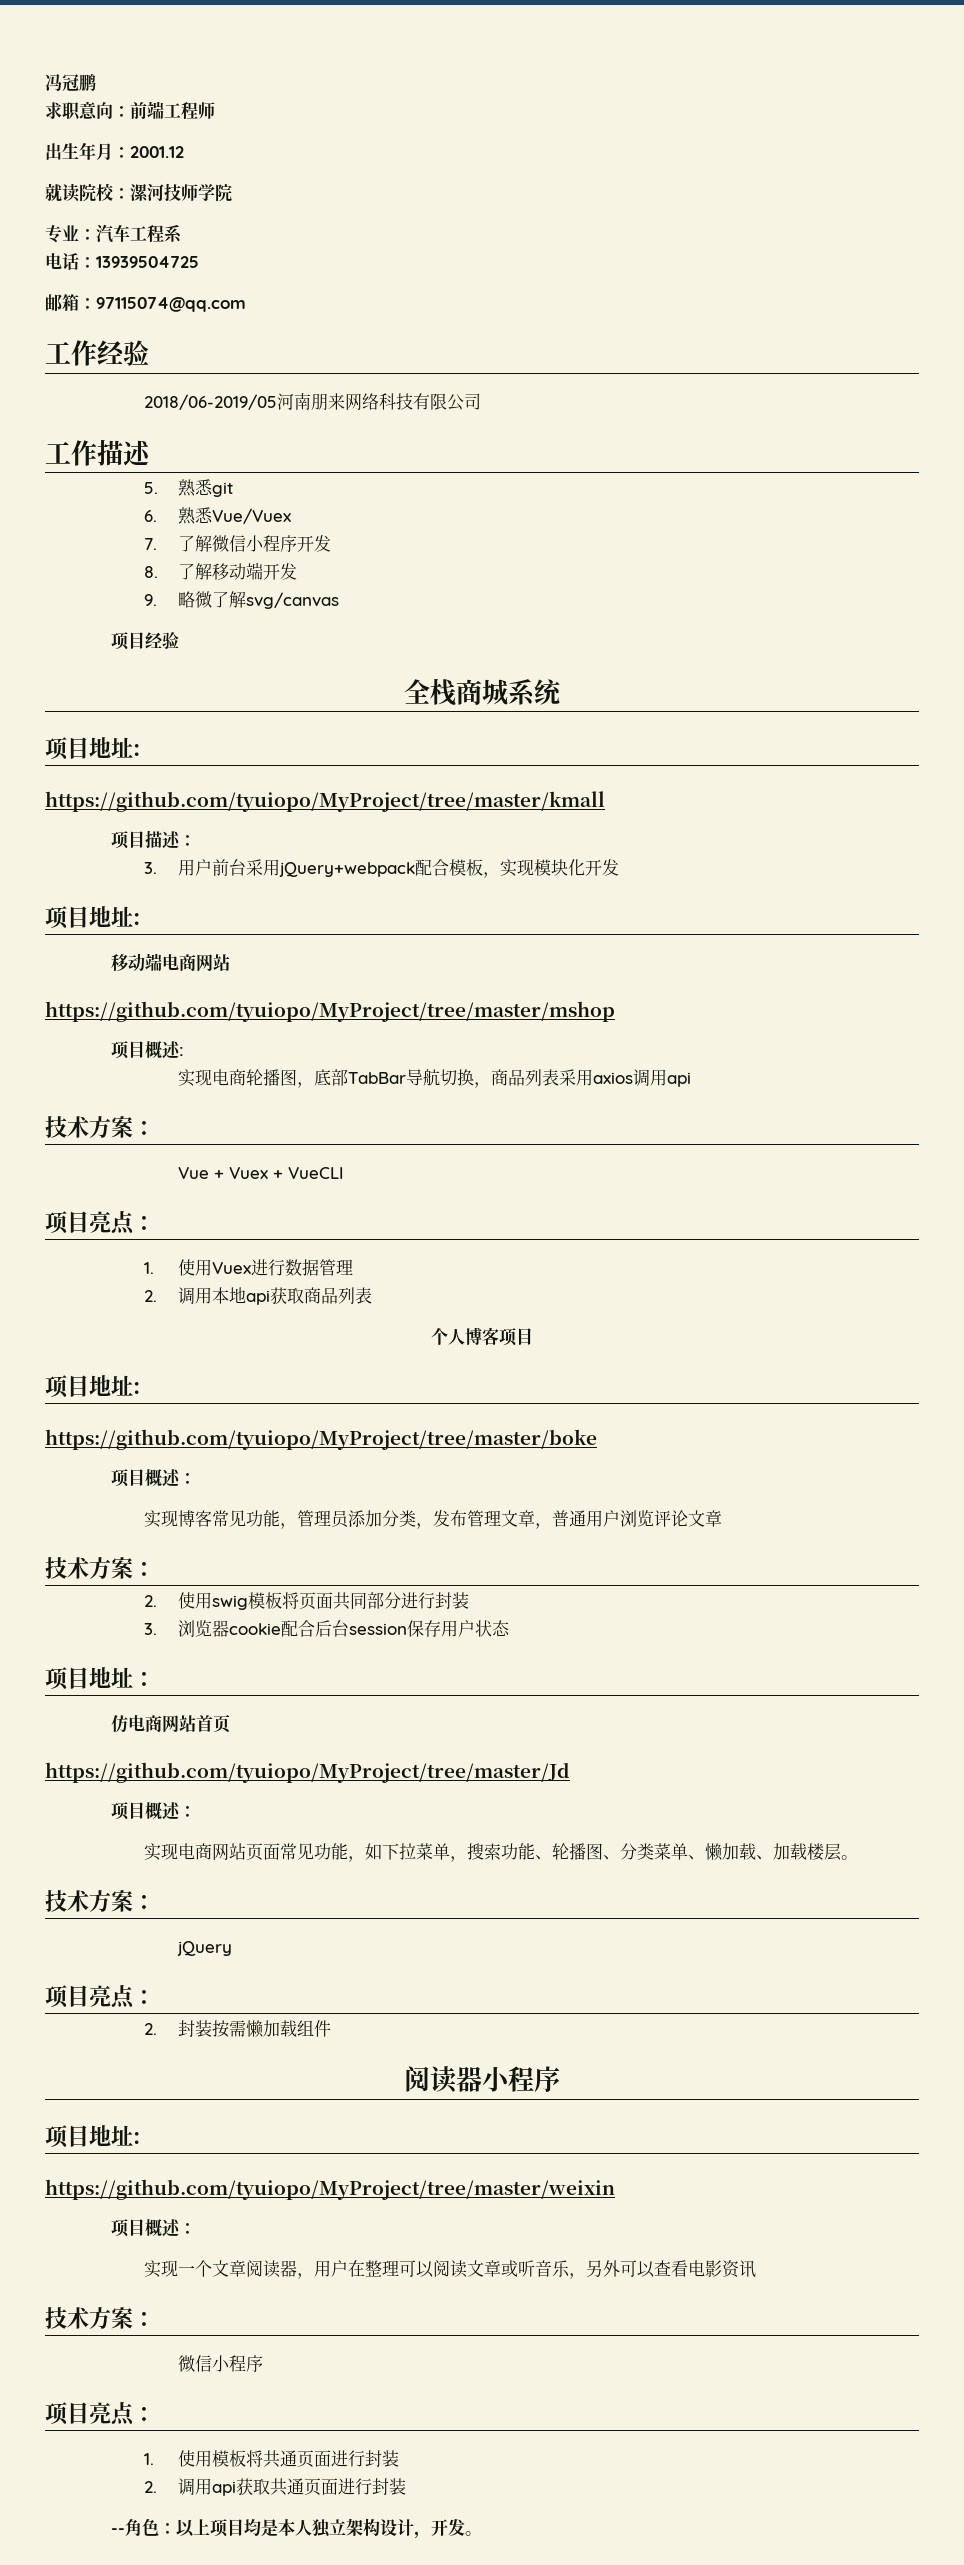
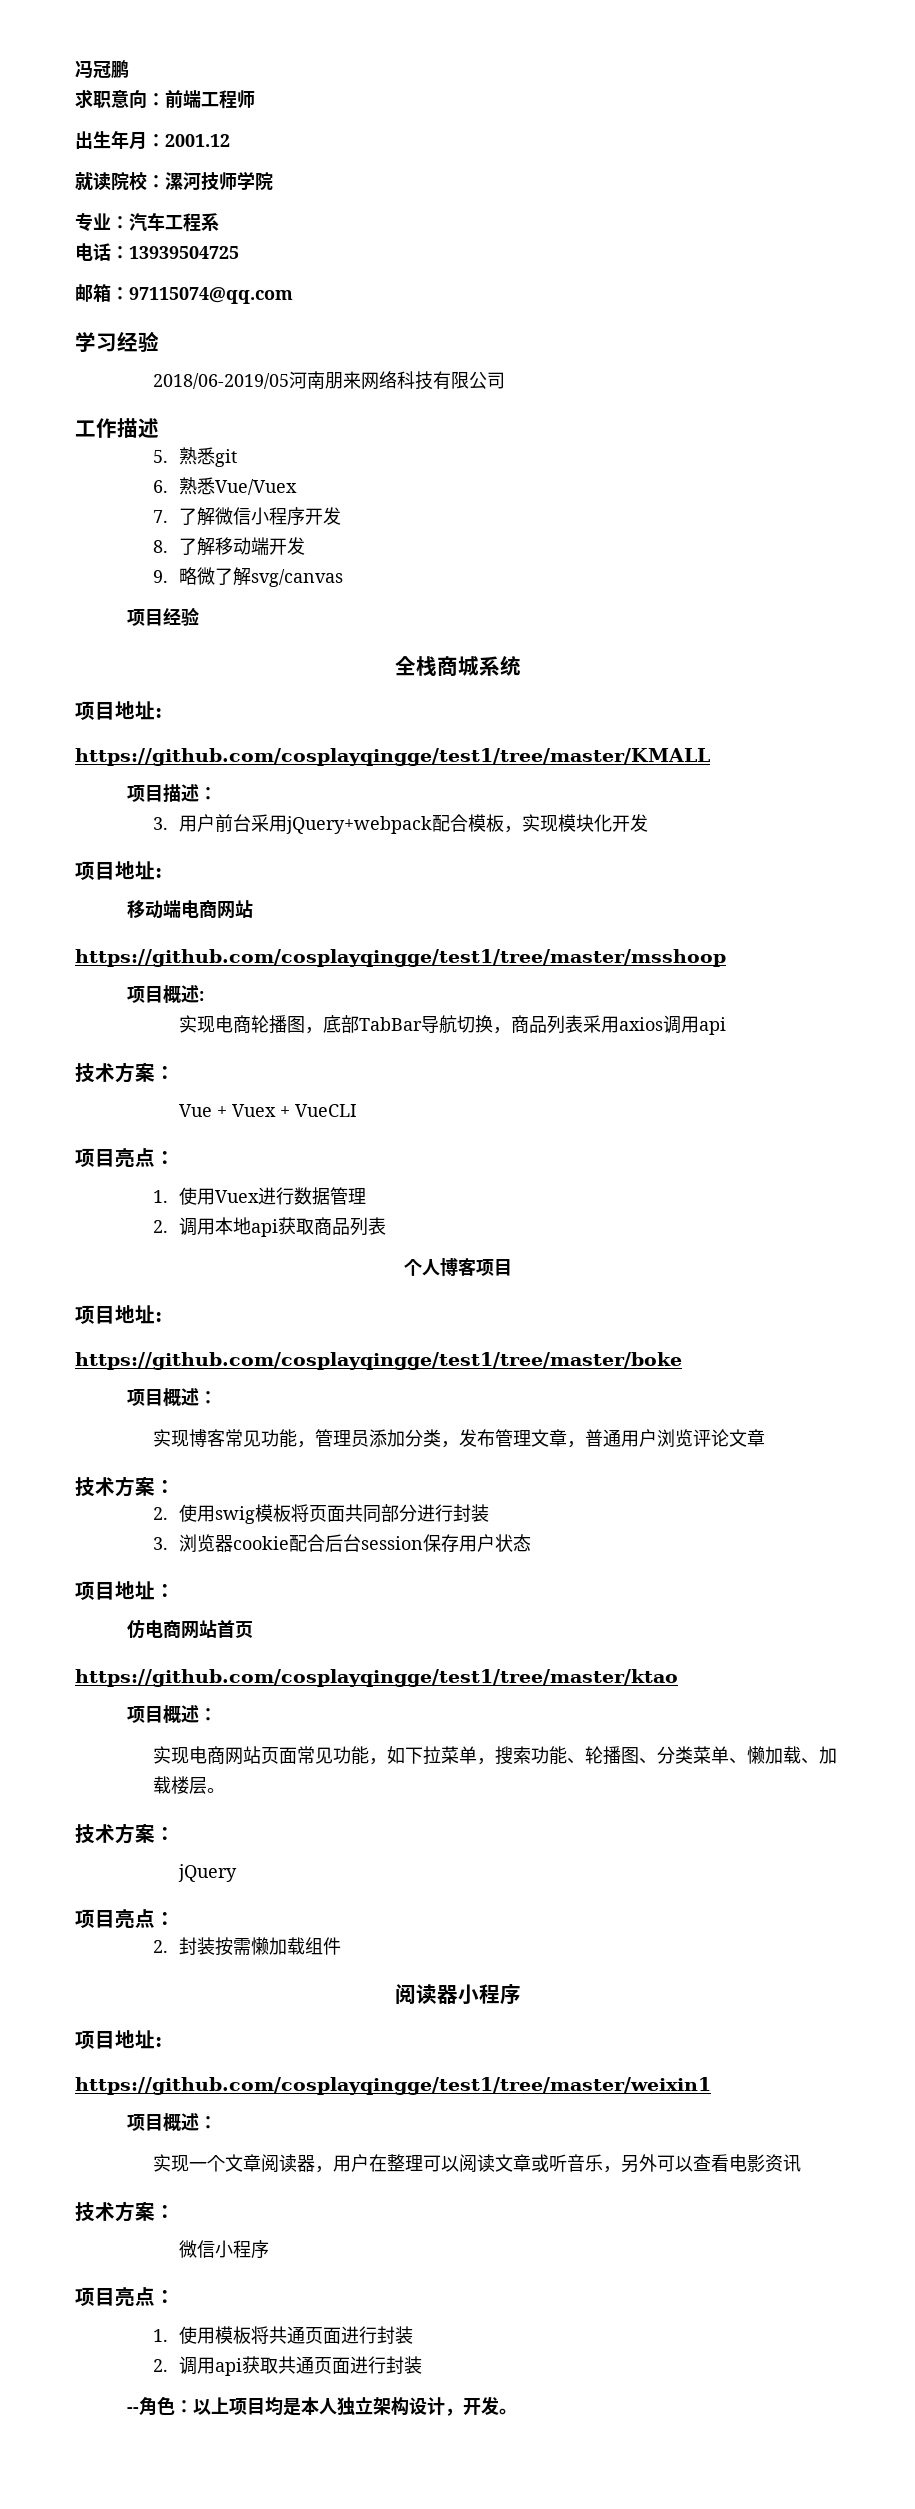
[45,340,97,366] 工作 -> [75,332,117,352] 学习
[45,791,605,812] https://github.com/tyuiopo/MyProject/tree/master/kmall -> [75,748,710,766] https://github.com/cosplayqingge/test1/tree/master/KMALL
[45,1001,615,1022] https://github.com/tyuiopo/MyProject/tree/master/mshop -> [75,949,726,967] https://github.com/cosplayqingge/test1/tree/master/msshoop
[45,1429,597,1450] https://github.com/tyuiopo/MyProject/tree/master/boke -> [75,1352,682,1370] https://github.com/cosplayqingge/test1/tree/master/boke
[45,1762,570,1783] https://github.com/tyuiopo/MyProject/tree/master/Jd -> [75,1669,678,1687] https://github.com/cosplayqingge/test1/tree/master/ktao
[45,2179,615,2200] https://github.com/tyuiopo/MyProject/tree/master/weixin -> [75,2077,711,2095] https://github.com/cosplayqingge/test1/tree/master/weixin1

